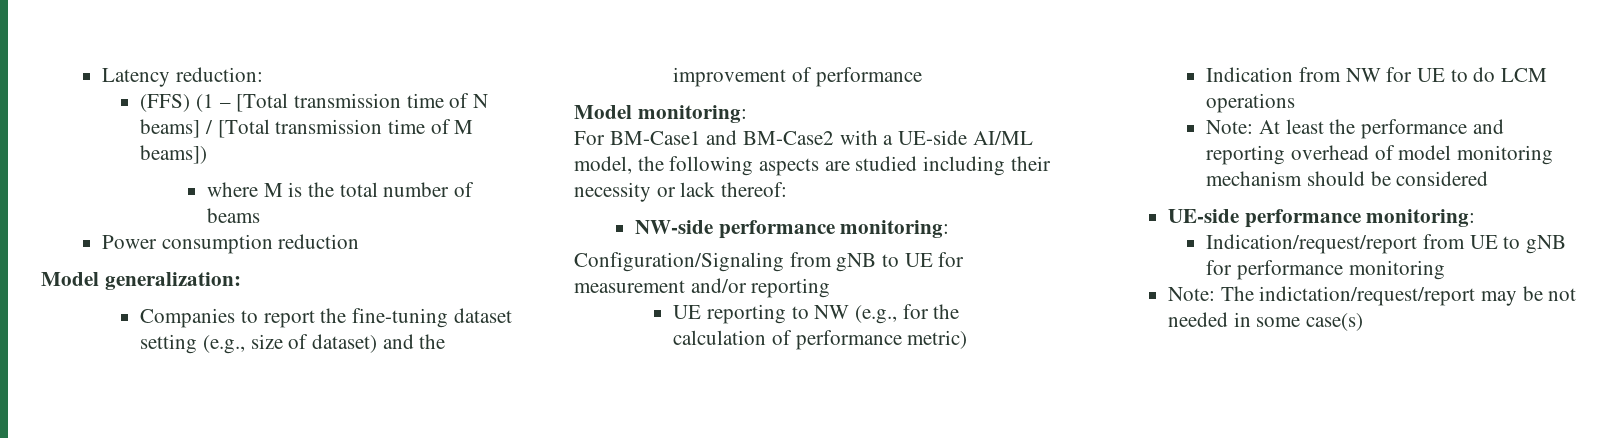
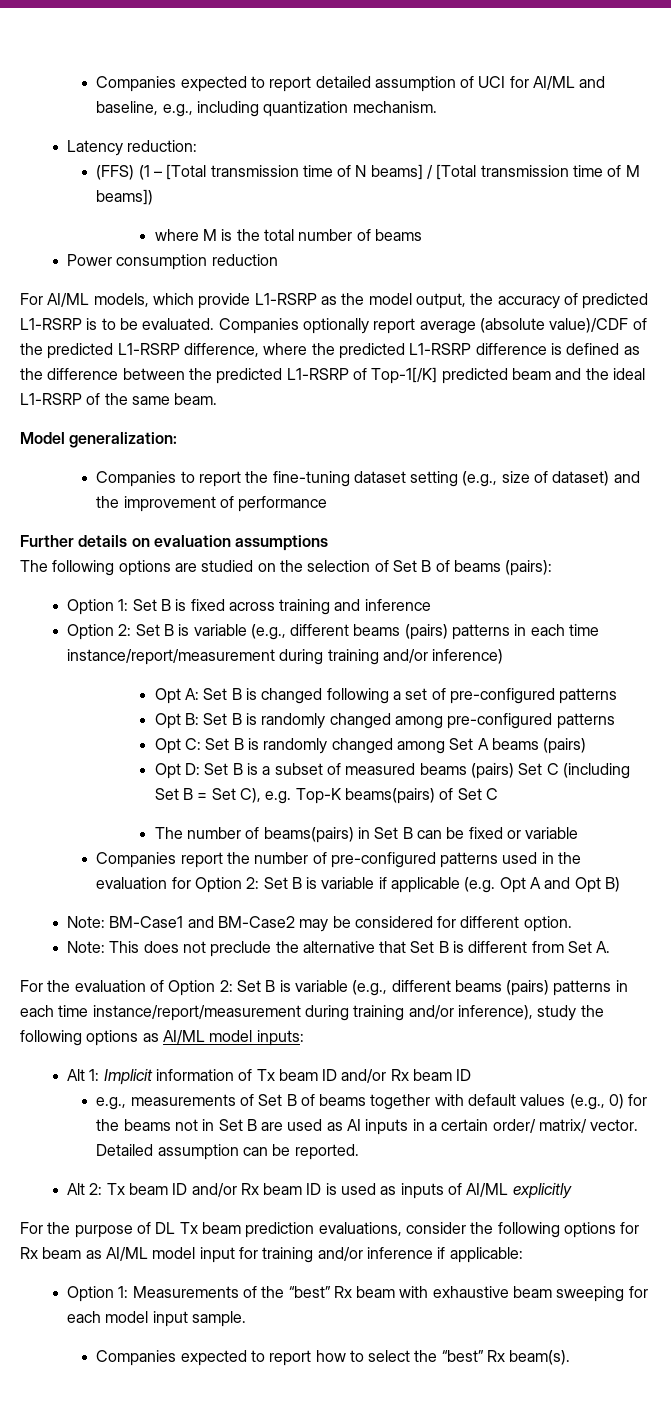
(102, 77) none -> [96,76,606,92] [96,101,437,117] Companies expected to report detailed assumption of UCI for AI/ML and baseline, e.g., including quantization mechanism. //
(360, 241) none -> [20,293,649,309] [20,318,647,334] [20,343,640,359] [20,367,645,384] [20,393,218,405] // For AI/ML models, which provide L1-RSRP as the model output, the accuracy of predicted L1-RSRP is to be evaluated. Companies optionally report average (absolute value)/CDF of the predicted L1-RSRP difference, where the predicted L1-RSRP difference is defined as the difference between the predicted L1-RSRP of Top-1[/K] predicted beam and the ideal L1-RSRP of the same beam.
[574,105,747,123] [574,130,1033,145] [574,156,1051,176] [574,182,788,202] [635,220,950,239] [574,252,965,272] [574,278,831,298] [673,304,960,324] [673,330,968,350] [1206,67,1547,82] [1206,93,1296,113] [1206,119,1504,139] [1206,145,1553,165] [1206,171,1489,186] [1168,209,1476,228] [1206,234,1566,254] [1206,260,1445,280] [1168,286,1577,306] [1168,312,1364,331] Model monitoring: // For BM-Case1 and BM-Case2 with a UE-side AI/ML model, the following aspects are studied including their necessity or lack thereof: // NW-side performance monitoring: // Configuration/Signaling from gNB to UE for measurement and/or reporting // UE reporting to NW (e.g., for the calculation of performance metric) // Indication from NW for UE to do LCM operations // Note: At least the performance and reporting overhead of model monitoring mechanism should be considered // UE-side performance monitoring: // Indication/request/report from UE to gNB for performance monitoring // Note: The indictation/request/report may be not needed in some case(s) -> [20,535,329,551] [20,560,553,576] [66,599,431,615] [66,624,600,640] [66,649,504,665] [154,688,618,704] [154,713,615,729] [154,738,587,754] [154,763,630,779] [154,788,499,804] [154,827,579,843] [96,852,582,868] [96,877,621,893] [66,916,572,932] [66,941,611,957] [20,980,628,996] [20,1005,604,1021] [20,1030,304,1046] [66,1069,472,1085] [96,1094,648,1110] [96,1119,639,1135] [96,1144,359,1160] [66,1183,572,1199] [20,1222,640,1238] [20,1247,523,1263] [66,1286,648,1302] [66,1311,246,1327] [96,1350,571,1366] Further details on evaluation assumptions // The following options are studied on the selection of Set B of beams (pairs): // Option 1: Set B is fixed across training and inference // Option 2: Set B is variable (e.g., different beams (pairs) patterns in each time instance/report/measurement during training and/or inference) // Opt A: Set B is changed following a set of pre-configured patterns // Opt B: Set B is randomly changed among pre-configured patterns // Opt C: Set B is randomly changed among Set A beams (pairs) // Opt D: Set B is a subset of measured beams (pairs) Set C (including Set B = Set C), e.g. Top-K beams(pairs) of Set C // The number of beams(pairs) in Set B can be fixed or variable // Companies report the number of pre-configured patterns used in the evaluation for Option 2: Set B is variable if applicable (e.g. Opt A and Opt B) // Note: BM-Case1 and BM-Case2 may be considered for different option. // Note: This does not preclude the alternative that Set B is different from Set A. // For the evaluation of Option 2: Set B is variable (e.g., different beams (pairs) patterns in each time instance/report/measurement during training and/or inference), study the following options as AI/ML model inputs: // Alt 1: Implicit information of Tx beam ID and/or Rx beam ID // e.g., measurements of Set B of beams together with default values (e.g., 0) for the beams not in Set B are used as AI inputs in a certain order/ matrix/ vector. Detailed assumption can be reported. // Alt 2: Tx beam ID and/or Rx beam ID is used as inputs of AI/ML explicitly // For the purpose of DL Tx beam prediction evaluations, consider the following options for Rx beam as AI/ML model input for training and/or inference if applicable: // Option 1: Measurements of the “best” Rx beam with exhaustive beam sweeping for each model input sample. // Companies expected to report how to select the “best” Rx beam(s).

